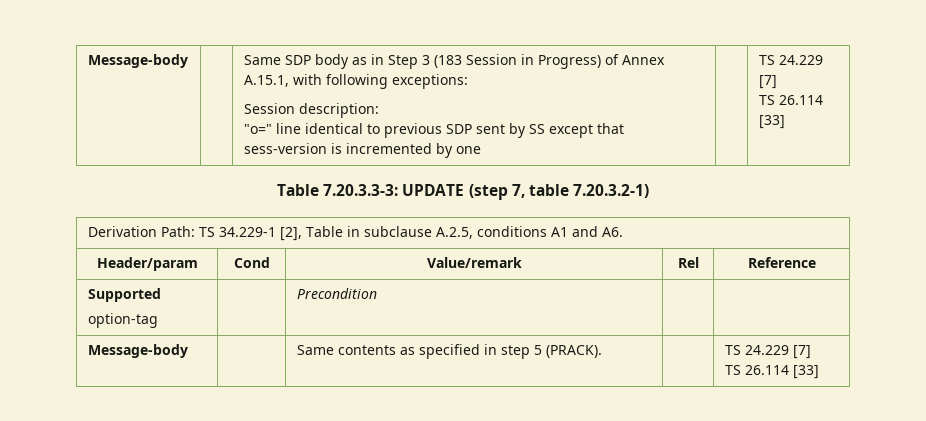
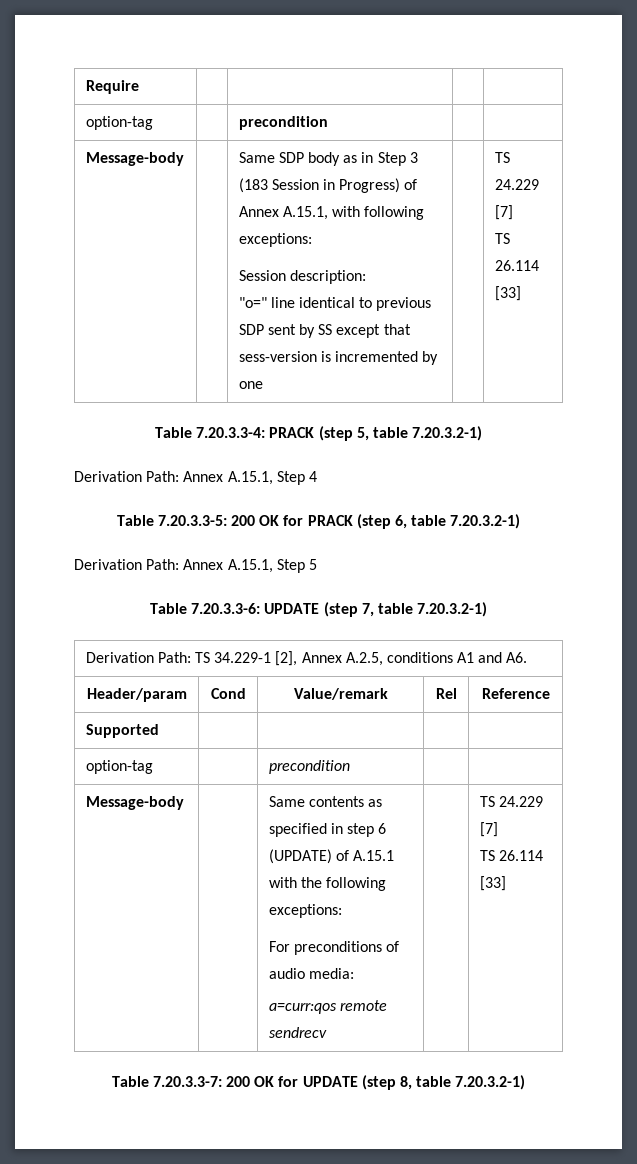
(87, 61) none -> [85,80,139,94] [85,116,153,130] [238,116,328,130] Require | | | | // option-tag | | precondition | | //
[323,184,399,196] 7.20.3.3-3: -> [196,426,483,441] [74,471,317,485] [116,514,521,529] [74,559,317,573] [149,603,261,614] 7.20.3.3-4: PRACK (step 5, table 7.20.3.2-1) // Derivation Path: Annex A.15.1, Step 4 // Table 7.20.3.3-5: 200 OK for PRACK (step 6, table 7.20.3.2-1) // Derivation Path: Annex A.15.1, Step 5 // Table 7.20.3.3-6:
[305,226,432,237] Table in subclause -> [301,652,342,663] Annex
[87,313,158,328] [296,288,377,299] // option-tag | | Precondition -> [85,760,153,774] [268,760,350,774] | | | | // option-tag | | precondition
[533,345,602,358] [724,345,811,359] [724,365,819,379] 5 (PRACK). | | TS 24.229 [7] // TS 26.114 [33] -> [378,823,387,834] [268,849,394,864] [268,877,386,891] [268,904,342,918] [268,941,399,955] [268,968,354,979] [268,1000,387,1014] [268,1027,327,1038] [479,796,543,807] [479,822,498,837] [479,850,543,861] [479,876,506,891] [111,1075,526,1090] 6 (UPDATE) of A.15.1 with the following exceptions: // For preconditions of audio media: // a=curr:qos remote sendrecv | | TS 24.229 [7] // TS 26.114 [33] // Table 7.20.3.3-7: 200 OK for UPDATE (step 8, table 7.20.3.2-1)

